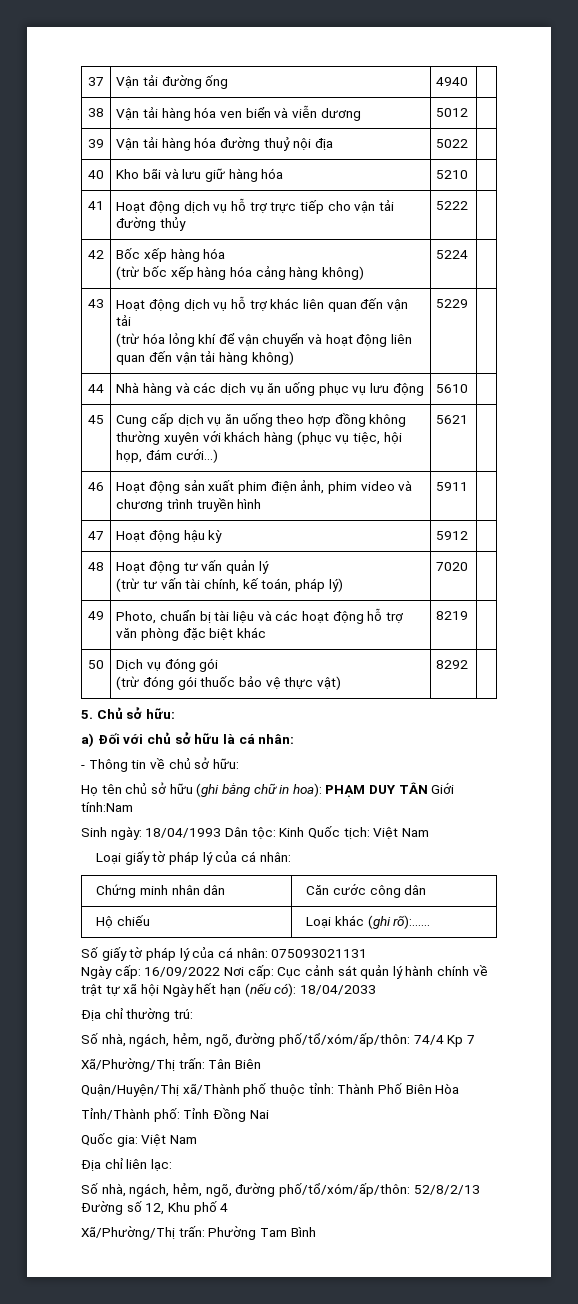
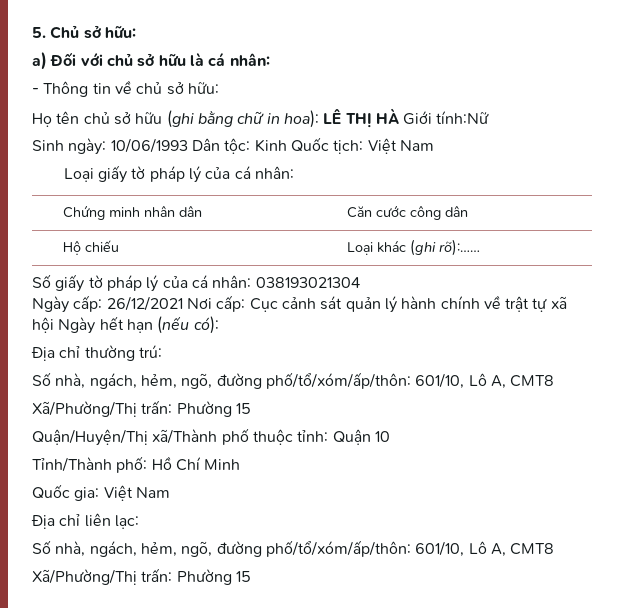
[88,77,104,86] [116,75,229,89] [436,77,469,86] [88,108,104,117] [116,105,361,121] [436,108,469,117] [88,139,104,148] [116,137,333,151] [436,139,469,148] [88,170,104,179] [116,168,284,182] [436,170,469,179] [88,201,104,210] [116,198,394,214] [116,217,187,231] [436,201,469,210] [88,250,104,259] [116,248,226,262] [116,266,364,280] [436,250,469,259] [88,299,104,308] [116,296,408,312] [116,315,132,326] [116,332,412,347] [116,351,294,365] [436,299,469,308] [88,384,104,393] [116,382,424,396] [436,384,469,393] [88,415,104,424] [116,413,407,427] [116,431,402,445] [116,449,218,463] [436,415,469,424] [88,482,104,491] [116,480,413,494] [116,498,262,512] [436,482,469,491] [88,531,104,540] [116,530,223,543] [436,531,469,540] [88,562,104,571] [116,560,269,574] [116,578,343,592] [436,562,469,571] [88,611,104,620] [116,608,404,624] [116,627,267,641] [436,611,469,620] [88,660,104,669] [116,658,219,672] [116,676,341,690] [436,660,469,669] 37 | Vận tải đường ống | 4940 | // 38 | Vận tải hàng hóa ven biển và viễn dương | 5012 | // 39 | Vận tải hàng hóa đường thuỷ nội địa | 5022 | // 40 | Kho bãi và lưu giữ hàng hóa | 5210 | // 41 | Hoạt động dịch vụ hỗ trợ trực tiếp cho vận tải đường thủy | 5222 | // 42 | Bốc xếp hàng hóa // (trừ bốc xếp hàng hóa cảng hàng không) | 5224 | // 43 | Hoạt động dịch vụ hỗ trợ khác liên quan đến vận tải // (trừ hóa lỏng khí để vận chuyển và hoạt động liên quan đến vận tải hàng không) | 5229 | // 44 | Nhà hàng và các dịch vụ ăn uống phục vụ lưu động | 5610 | // 45 | Cung cấp dịch vụ ăn uống theo hợp đồng không thường xuyên với khách hàng (phục vụ tiệc, hội họp, đám cưới...) | 5621 | // 46 | Hoạt động sản xuất phim điện ảnh, phim video và chương trình truyền hình | 5911 | // 47 | Hoạt động hậu kỳ | 5912 | // 48 | Hoạt động tư vấn quản lý // (trừ tư vấn tài chính, kế toán, pháp lý) | 7020 | // 49 | Photo, chuẩn bị tài liệu và các hoạt động hỗ trợ văn phòng đặc biệt khác | 8219 | // 50 | Dịch vụ đóng gói // (trừ đóng gói thuốc bảo vệ thực vật) | 8292 | // -> (32, 32) none
[325,782,455,797] [81,802,133,812] PHẠM DUY TÂN Giới tính:Nam -> [323,108,490,128] LÊ THỊ HÀ Giới tính:Nữ
[145,828,222,838] 18/04/1993 -> [110,138,188,153] 10/06/1993
[271,949,368,958] 075093021131 -> [255,277,360,288] 038193021304
[144,967,221,977] 16/09/2022 -> [106,296,183,311] 26/12/2021
[299,985,376,995] 18/04/2033 -> (219, 325) none
[413,1035,475,1047] [81,1058,261,1072] 74/4 Kp 7 // Xã/Phường/Thị trấn: Tân Biên -> [415,373,555,389] [32,400,251,417] 601/10, Lô A, CMT8 // Xã/Phường/Thị trấn: Phường 15
[337,1083,460,1094] Thành Phố Biên Hòa -> [332,429,390,445] Quận 10
[183,1108,269,1122] Tỉnh Đồng Nai -> [151,456,241,471] Hồ Chí Minh
[413,1185,480,1195] [81,1201,229,1215] [81,1226,316,1240] 52/8/2/13 Đường số 12, Khu phố 4 // Xã/Phường/Thị trấn: Phường Tam Bình -> [415,541,555,557] [32,568,251,585] 601/10, Lô A, CMT8 // Xã/Phường/Thị trấn: Phường 15

